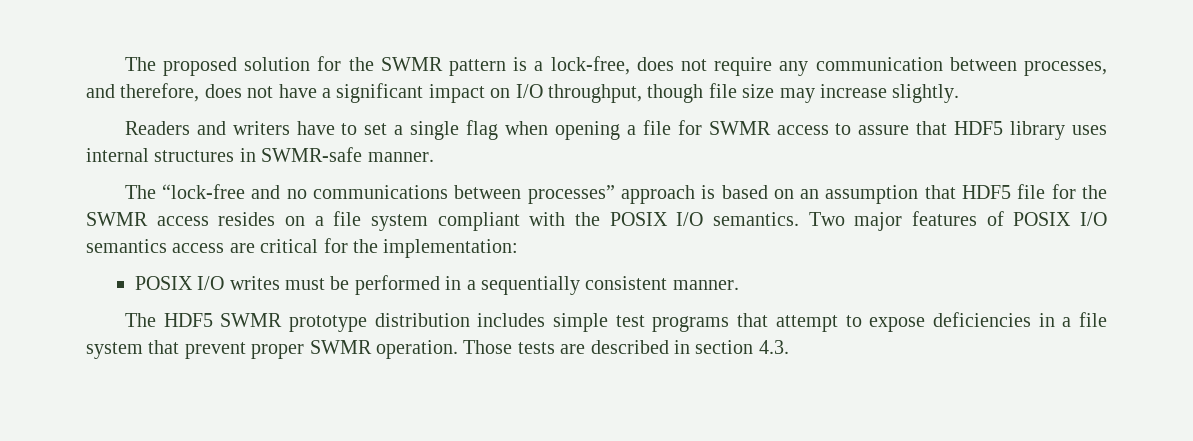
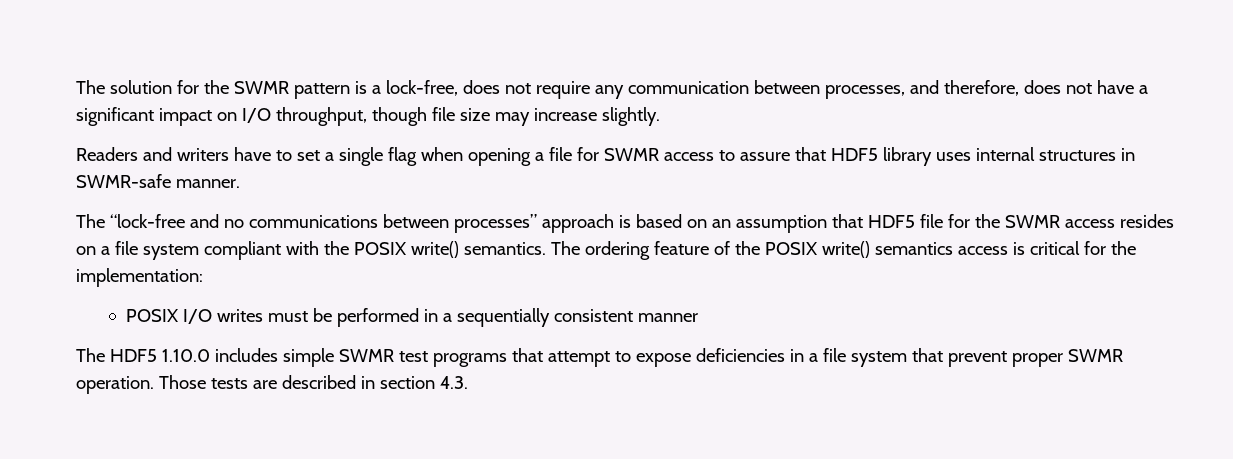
[124,57,237,76] The proposed -> [76,80,105,94] The
[676,211,1107,231] I/O semantics. Two major features of POSIX I/O -> [410,241,870,260] write() semantics. The ordering feature of the POSIX write()
[229,243,255,253] are -> [1012,242,1025,255] is
[672,280,739,290] manner. -> [637,313,698,322] manner
[220,313,470,332] SWMR prototype distribution -> [161,349,210,362] 1.10.0
(608, 322) none -> [338,349,394,362] SWMR

